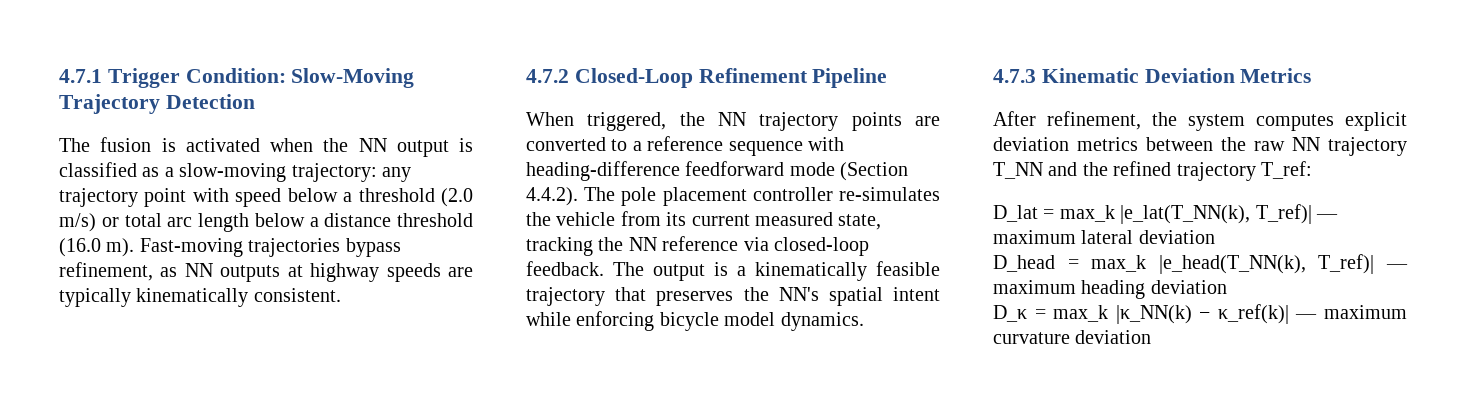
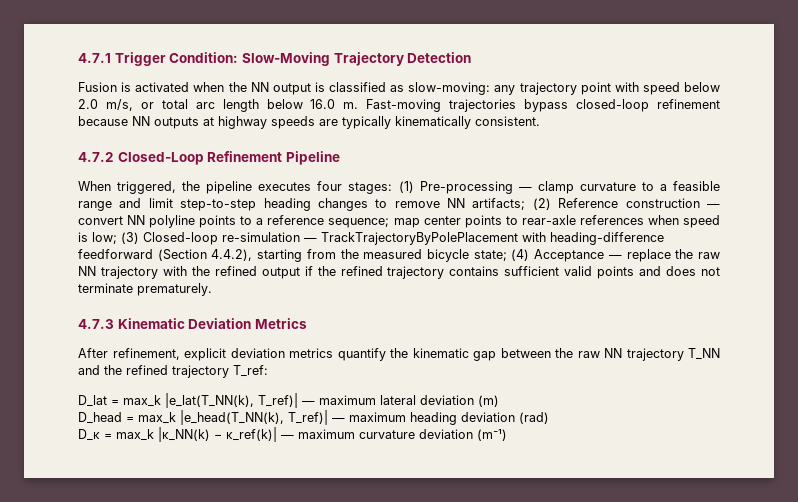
[59,137,152,152] The fusion -> [78,82,117,92] Fusion
[164,163,377,182] a slow-moving trajectory: -> [408,82,491,95] slow-moving:
[343,188,473,207] [59,213,96,232] a threshold (2.0 m/s) -> [78,99,133,111] 2.0 m/s,
[309,213,473,227] [59,238,401,257] [59,262,178,281] a distance threshold (16.0 m). Fast-moving trajectories bypass refinement, as -> [310,99,720,112] [78,116,128,126] 16.0 m. Fast-moving trajectories bypass closed-loop refinement because
[718,112,940,131] [526,136,844,156] [526,161,909,181] [526,187,940,206] [526,211,882,230] [526,236,869,256] [526,261,940,281] [526,287,940,306] [526,311,864,331] NN trajectory points are converted to a reference sequence with heading-difference feedforward mode (Section 4.4.2). The pole placement controller re-simulates the vehicle from its current measured state, tracking the NN reference via closed-loop feedback. The output is a kinematically feasible trajectory that preserves the NN's spatial intent while enforcing bicycle model dynamics. -> [206,181,720,194] [78,198,720,211] [78,215,720,228] [78,232,664,245] [78,249,720,262] [78,266,720,279] [78,283,212,296] pipeline executes four stages: (1) Pre-processing — clamp curvature to a feasible range and limit step-to-step heading changes to remove NN artifacts; (2) Reference construction — convert NN polyline points to a reference sequence; map center points to rear-axle references when speed is low; (3) Closed-loop re-simulation — TrackTrajectoryByPolePlacement with heading-difference feedforward (Section 4.4.2), starting from the measured bicycle state; (4) Acceptance — replace the raw NN trajectory with the refined output if the refined trajectory contains sufficient valid points and does not terminate prematurely.
[1152,112,1407,131] [993,137,1138,151] the system computes explicit deviation metrics -> [184,348,496,361] explicit deviation metrics quantify the kinematic gap
(1215, 237) none -> [478,395,499,407] (m)
(1227, 287) none -> [519,412,549,424] (rad)
(1152, 337) none -> [477,429,507,441] (m⁻¹)

